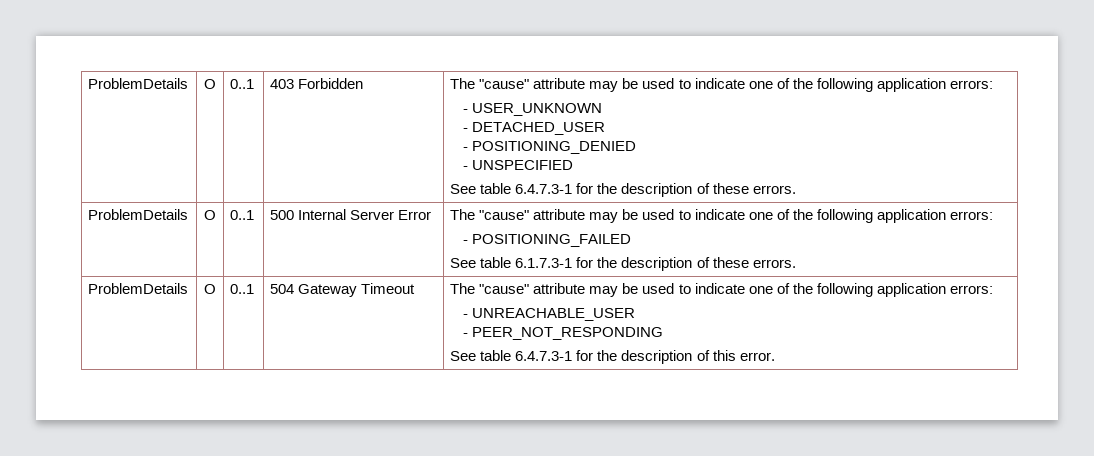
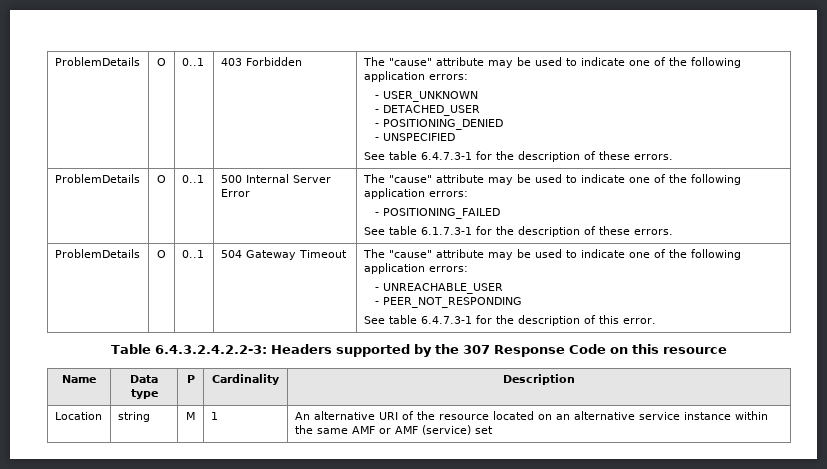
(775, 356) none -> [111,344,727,357] [62,375,96,383] [130,375,158,383] [130,389,158,399] [186,375,195,383] [212,374,279,385] [503,374,575,385] [54,412,102,420] [117,412,150,422] [186,412,195,420] [210,412,218,420] [294,411,768,420] [294,425,493,435] // Table 6.4.3.2.4.2.2-3: Headers supported by the 307 Response Code on this resource // Name | Data type | P | Cardinality | Description // Location | string | M | 1 | An alternative URI of the resource located on an alternative service instance within the same AMF or AMF (service) set

